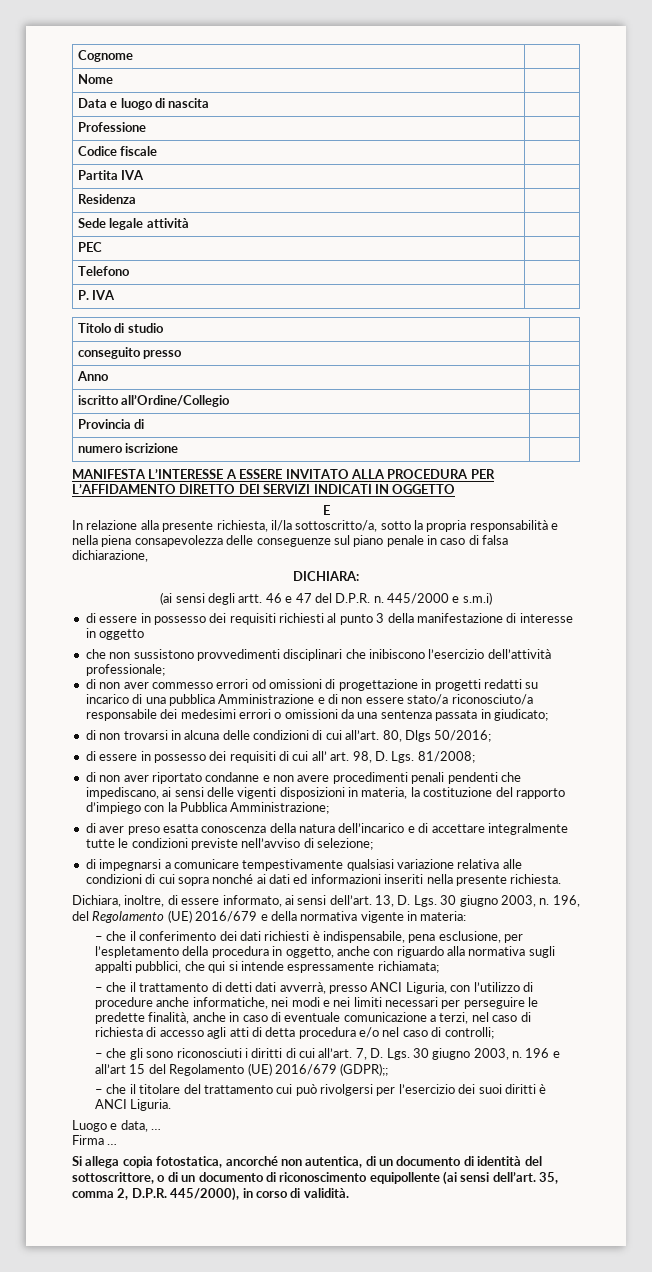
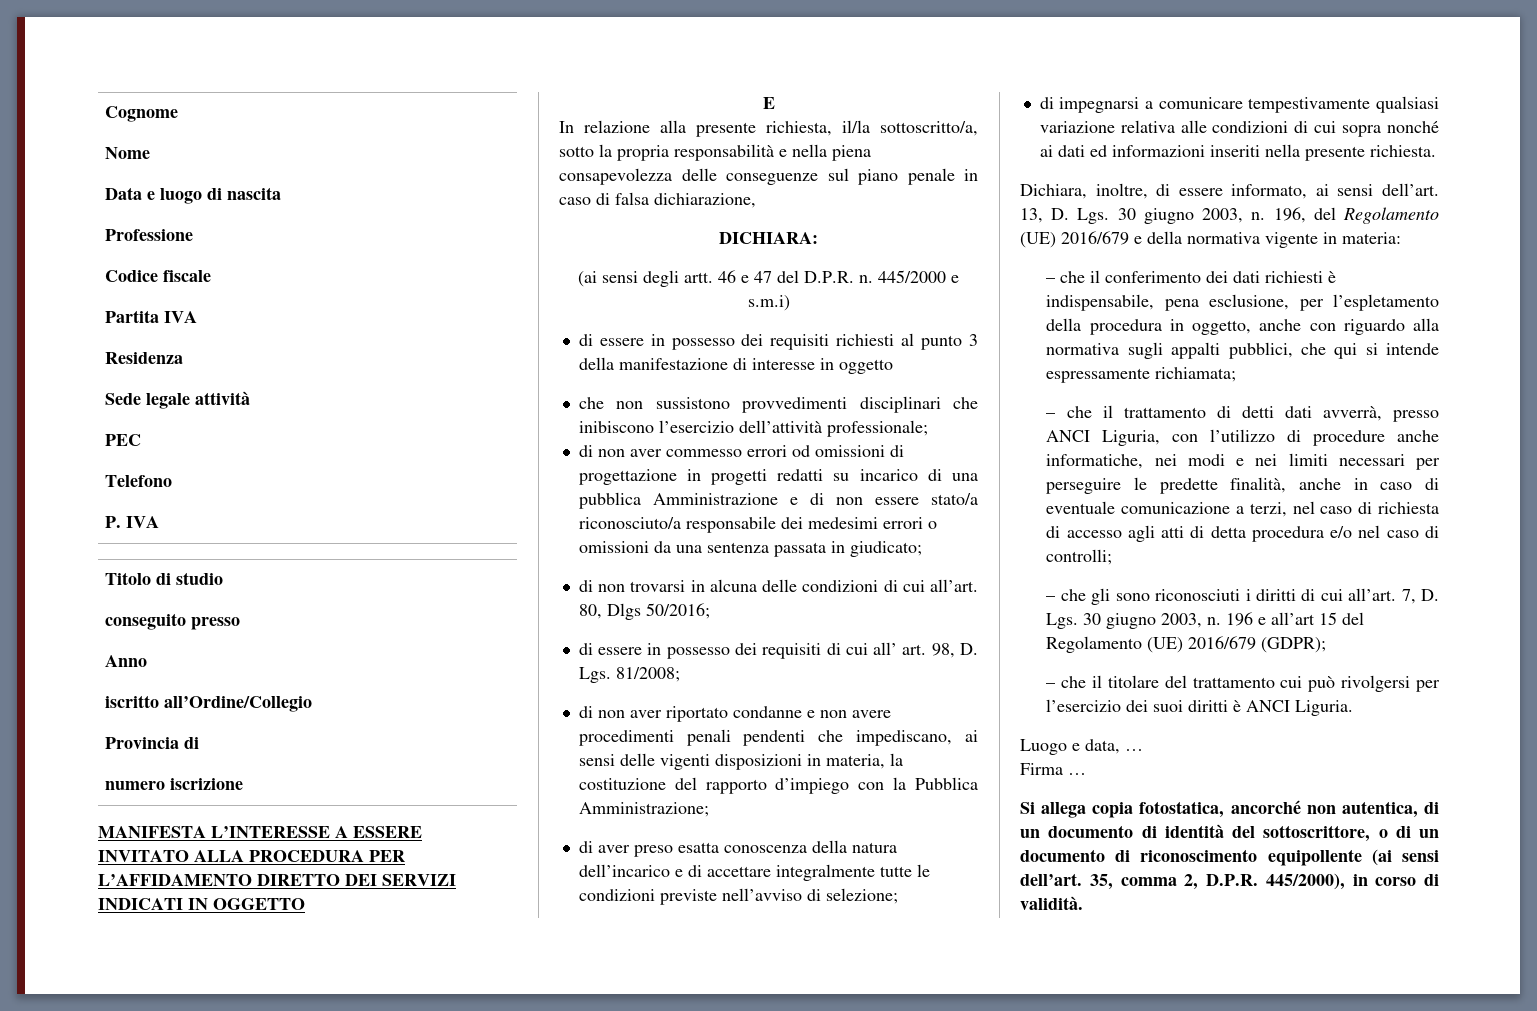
[340,1063,389,1076] (GDPR);; -> [1261,637,1327,653] (GDPR);

